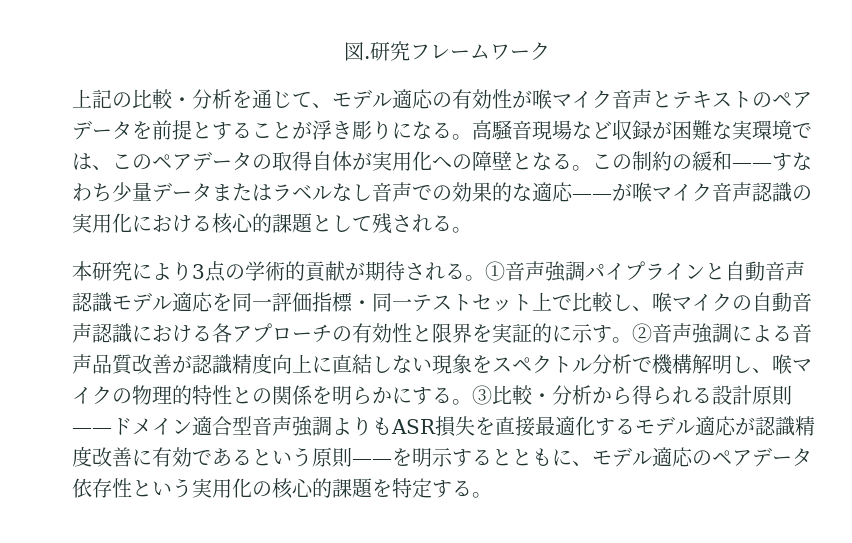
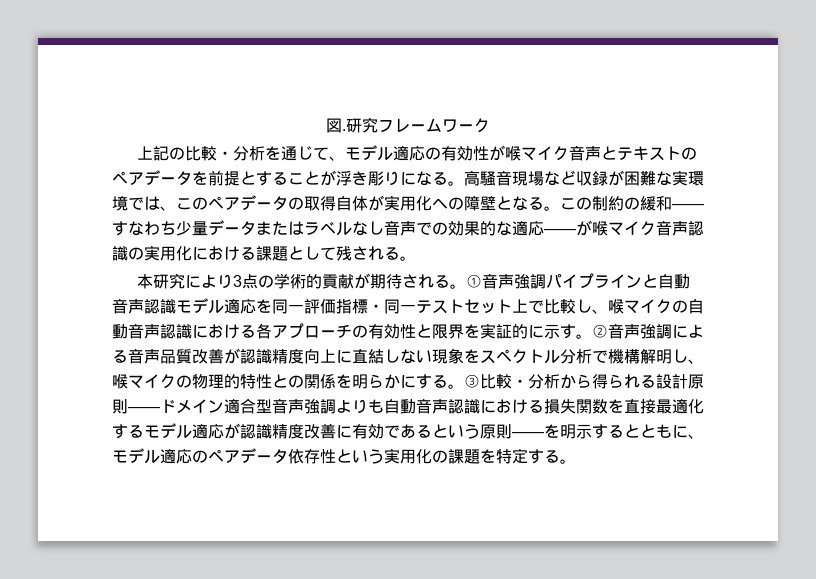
[212,213,272,234] 核心的 -> (256, 253) none
[391,416,475,437] ASR損失 -> [384,398,608,414] 自動音声認識における損失関数
[272,478,332,499] 核心的 -> (448, 456) none

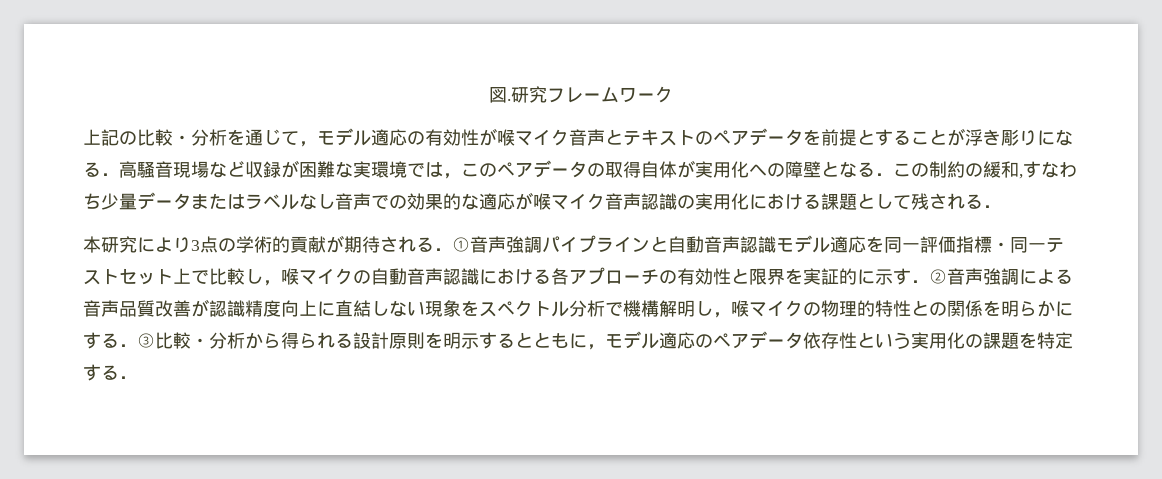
[329,156,346,161] 、 -> [299,141,317,147] ，
[448,181,464,186] 。 -> [101,173,119,176] ．
[160,206,176,211] 、 -> [443,173,461,179] ，
[544,206,560,211] 。 -> [875,173,893,176] ．
[672,204,704,209] —— -> [1019,174,1023,179] ,
[544,229,576,234] —— -> (515, 201) none
[400,256,416,261] 。 -> [983,205,1001,208] ．
[450,284,467,289] 。 -> [434,248,452,251] ．
[592,309,608,314] 、 -> [263,280,281,286] ，
[576,334,592,339] 。 -> [911,280,929,283] ．
[688,359,704,364] 、 -> [713,312,731,318] ，
[448,384,464,389] 。 -> [119,344,137,347] ．
[128,398,704,414] [112,423,544,439] ——ドメイン適合型音声強調よりも自動音声認識における損失関数を直接最適化するモデル適応が認識精度改善に有効であるという原則—— -> (425, 340) none
[688,434,704,439] 、 -> [587,344,605,350] ，
[560,459,576,464] 。 -> [119,376,137,379] ．

